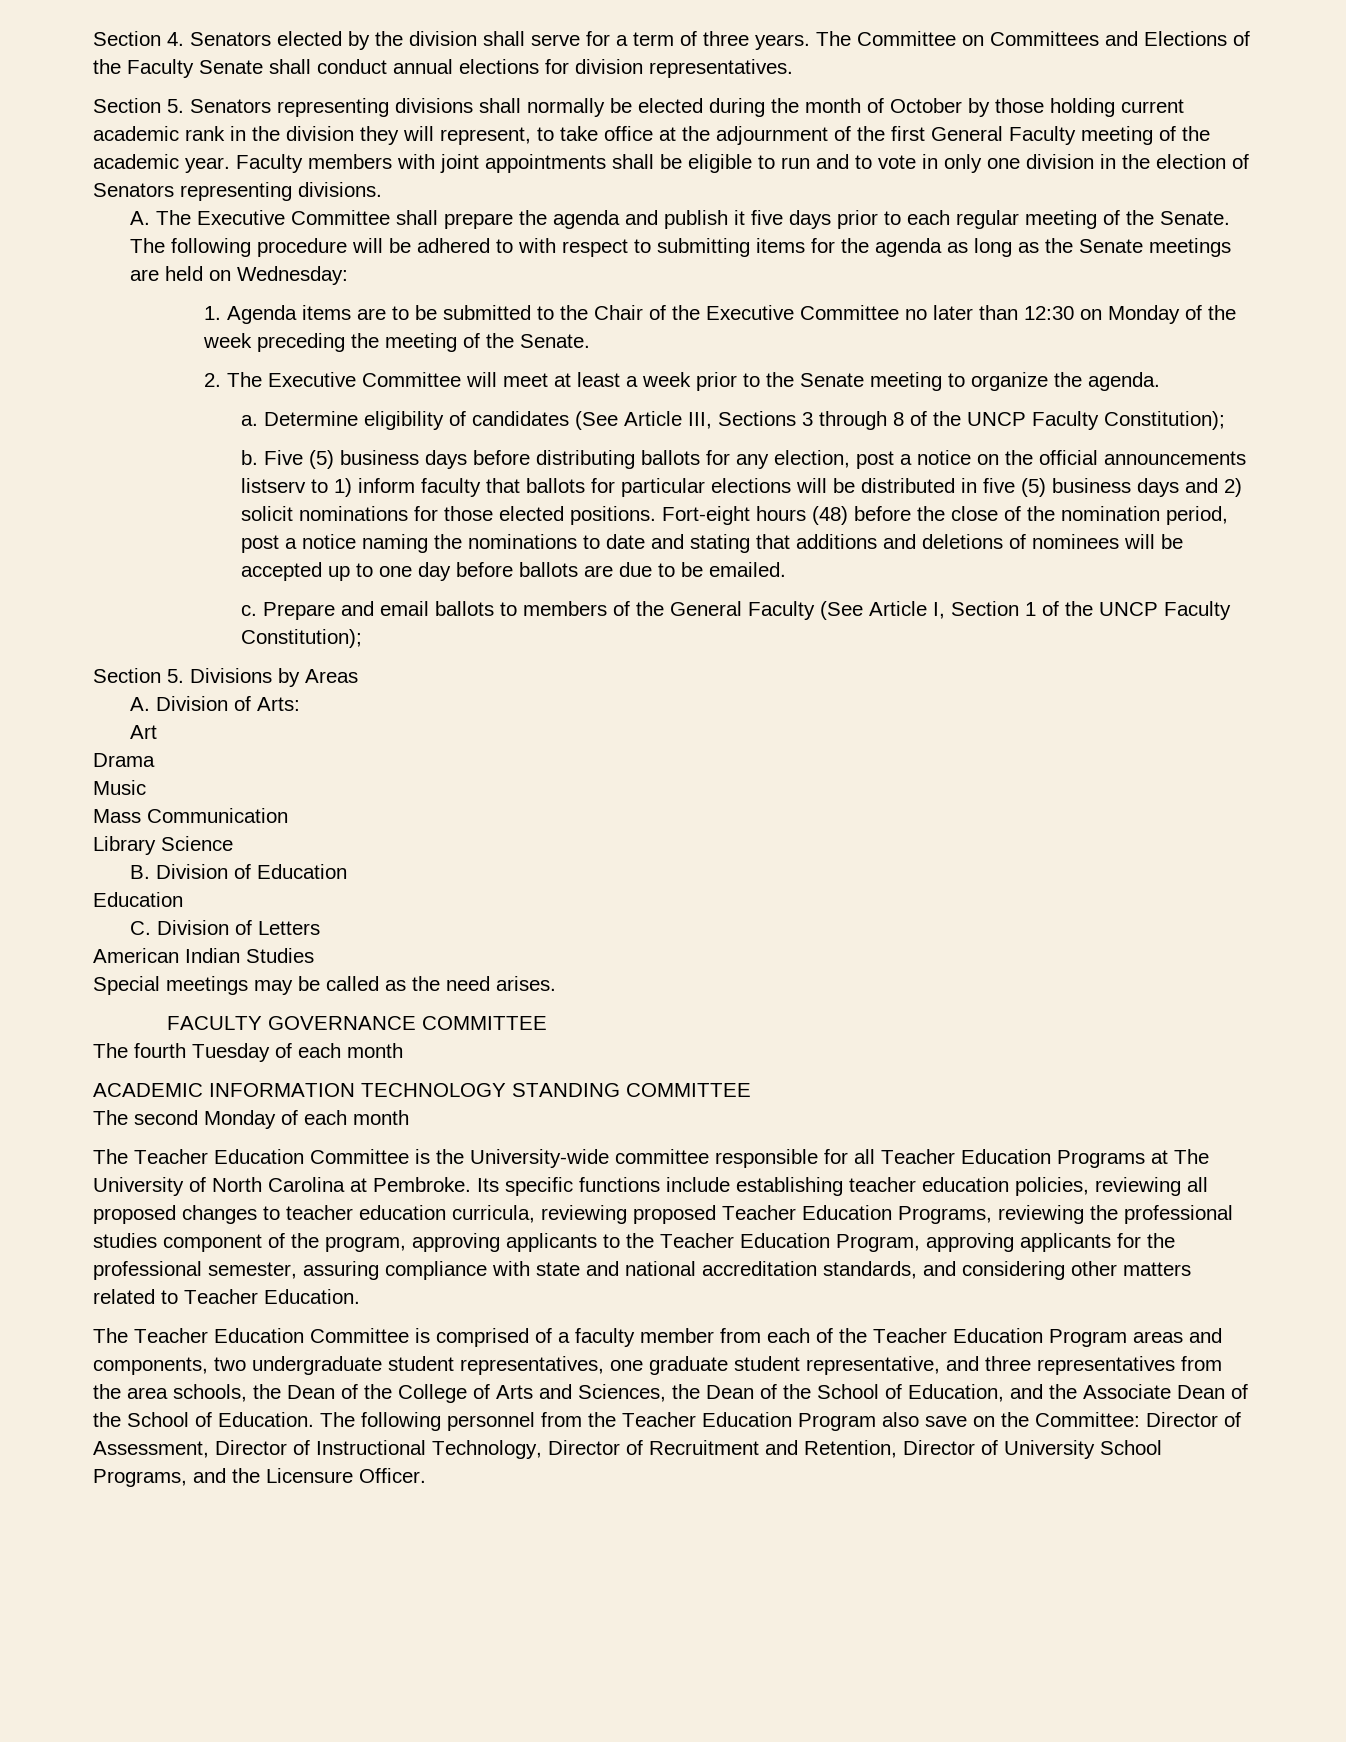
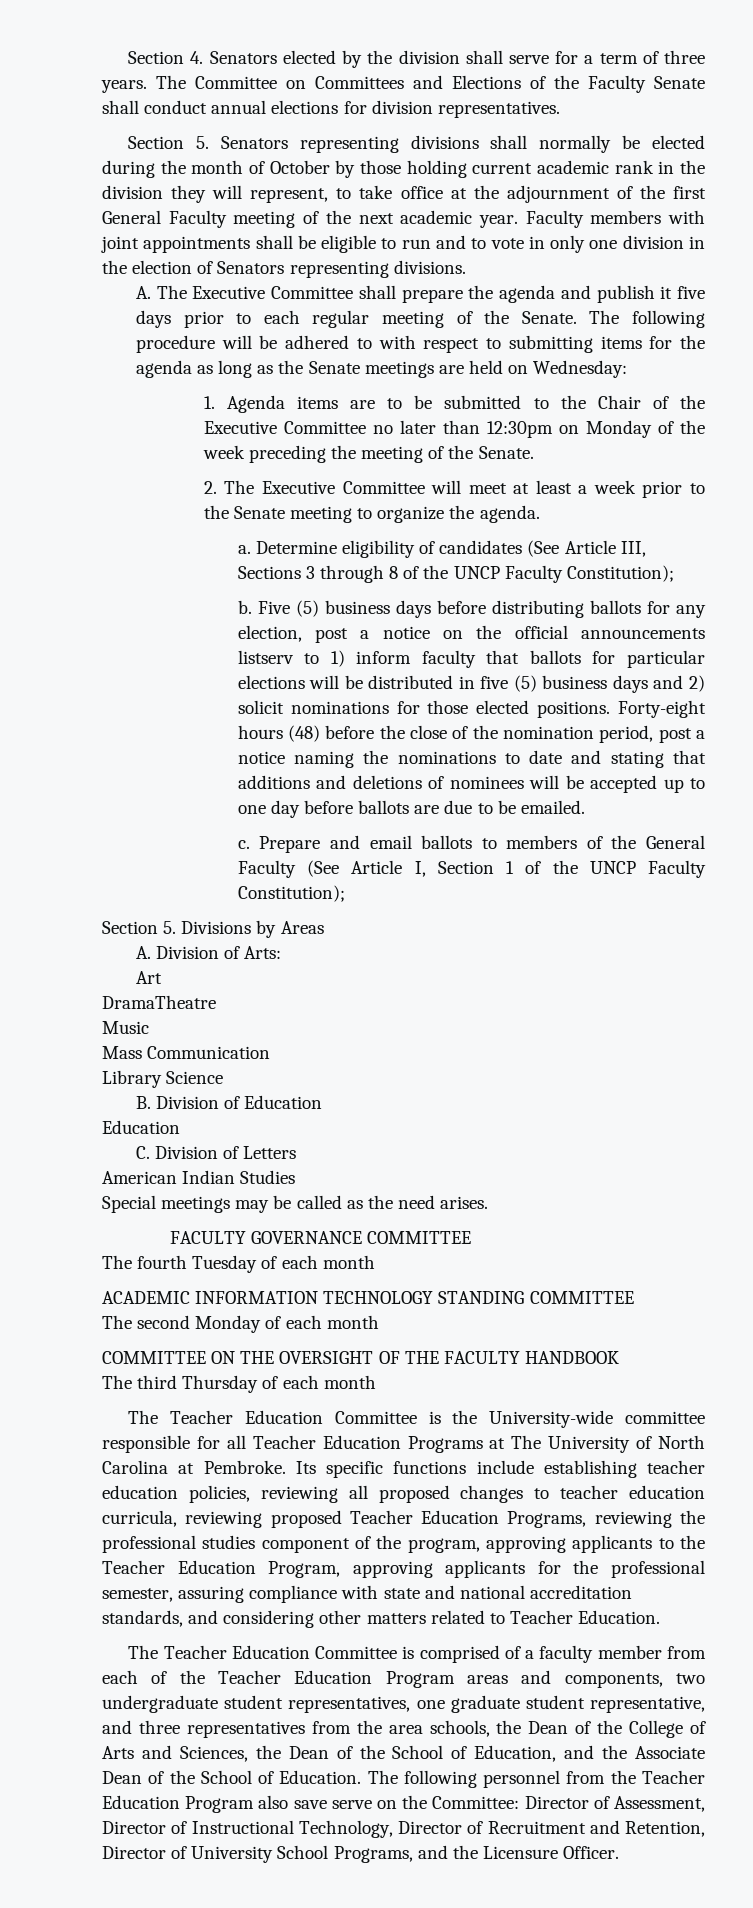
(1210, 133) none -> [358,213,394,224] next
[1023,306,1074,320] 12:30 -> [486,421,553,438] 12:30pm
[661,506,750,525] Fort-eight -> [618,700,706,718] Forty-eight
[93,753,155,767] Drama -> [102,995,216,1009] DramaTheatre
(409, 1117) none -> [102,1351,619,1364] [102,1375,376,1393] // COMMITTEE ON THE OVERSIGHT OF THE FACULTY HANDBOOK // The third Thursday of each month
(967, 1421) none -> [331,1800,372,1809] serve

